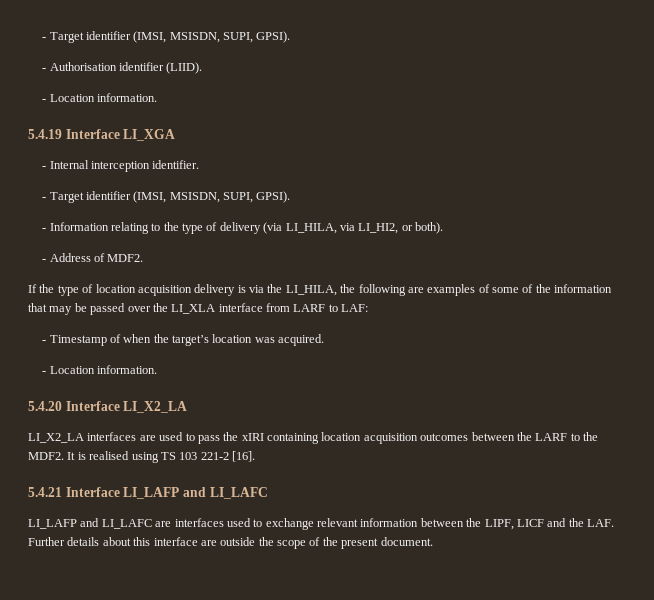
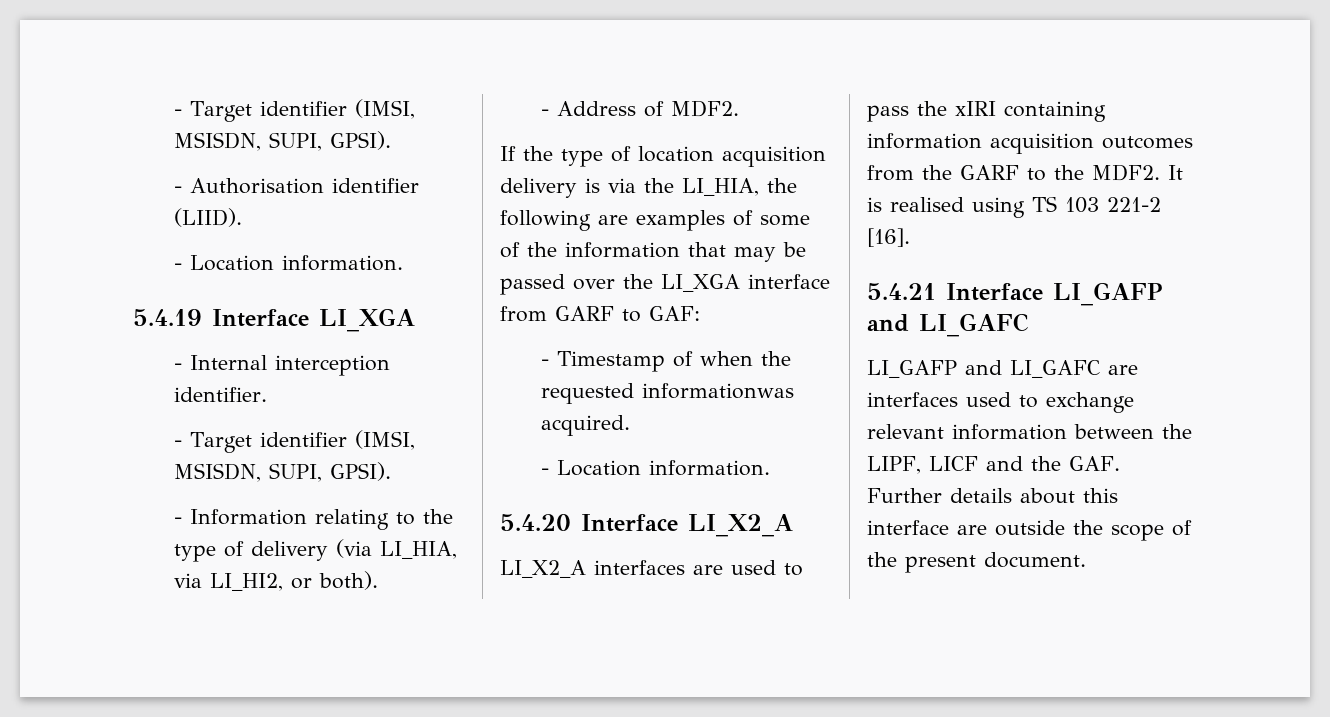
[285,223,337,234] LI_HILA, -> [380,541,458,559] LI_HIA,
[285,285,337,296] LI_HILA, -> [682,178,759,196] LI_HIA,
[171,304,216,314] LI_XLA -> [661,274,740,292] LI_XGA
[293,304,369,312] LARF to LAF: -> [555,306,700,322] GARF to GAF:
[172,334,275,346] target’s location was -> [541,383,795,404] requested informationwas
[123,401,188,413] [28,433,84,443] LI_X2_LA // LI_X2_LA -> [688,514,793,537] [500,560,586,578] LI_X2_A // LI_X2_A
[321,432,362,441] location -> [867,133,982,149] information
[471,432,568,441] between the LARF -> [867,165,1019,181] from the GARF
[123,487,268,499] [28,518,152,529] LI_LAFP and LI_LAFC // LI_LAFP and LI_LAFC -> [1053,282,1162,306] [867,313,1028,337] [867,360,1100,378] LI_GAFP and LI_GAFC // LI_GAFP and LI_GAFC
[587,519,614,527] LAF. -> [1068,456,1120,471] GAF.

